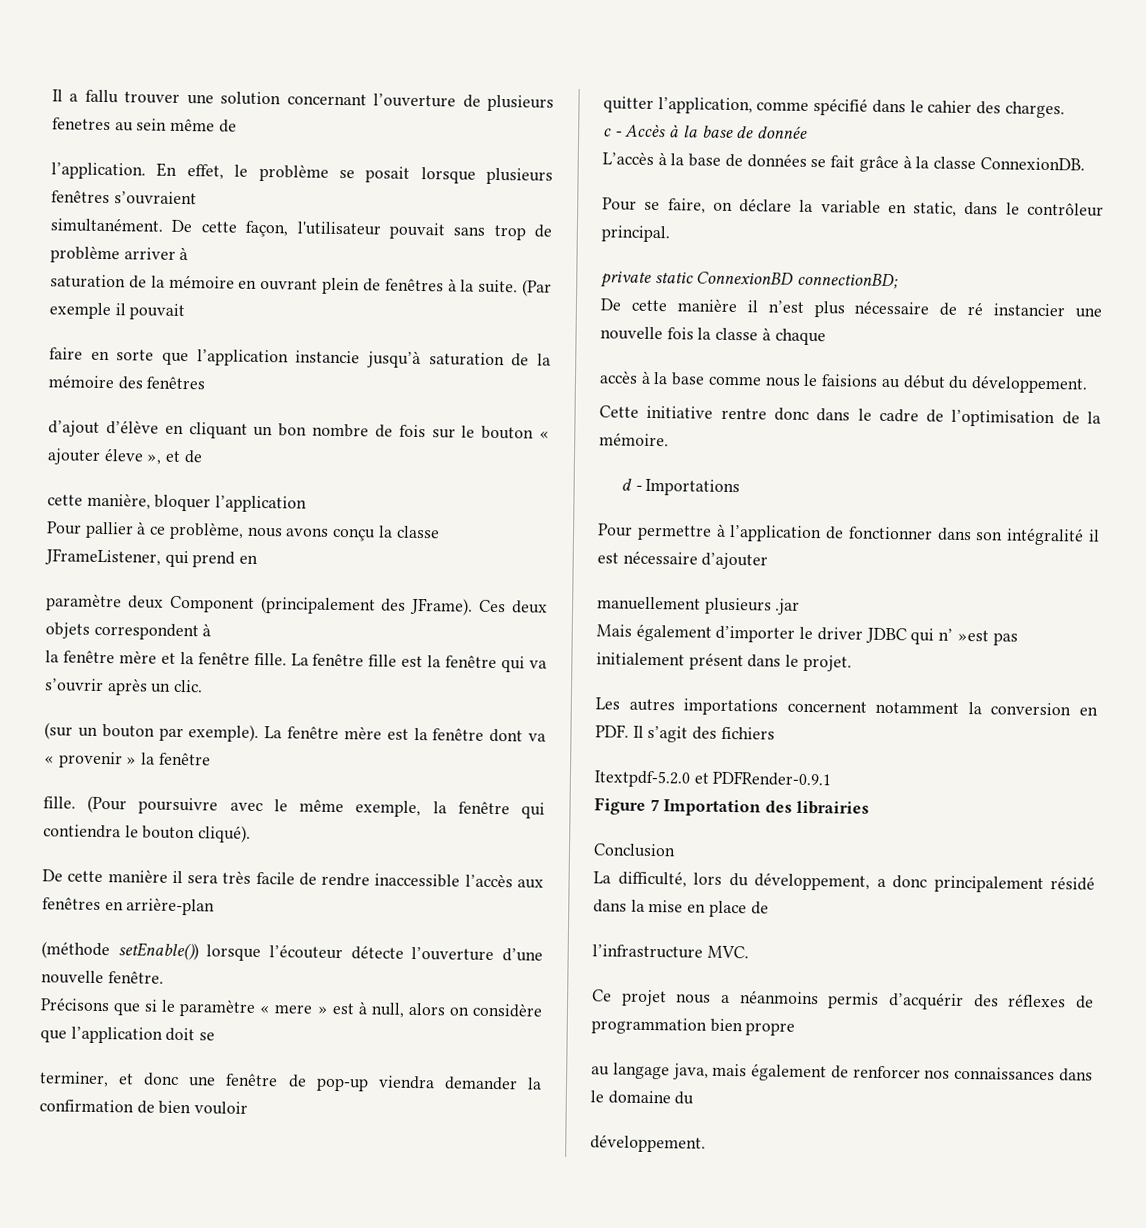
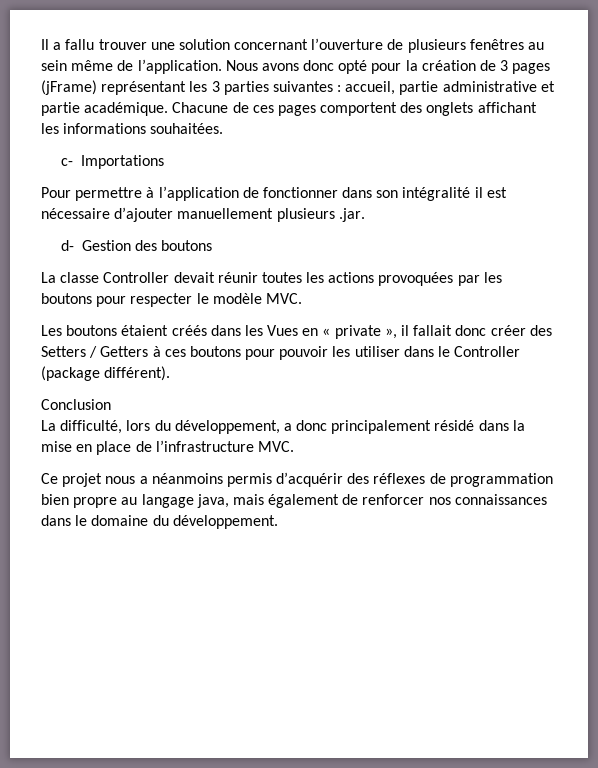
[52,117,111,131] fenetres -> [469,39,524,50] fenêtres
[51,162,553,185] [51,190,197,206] [50,217,552,241] [50,245,189,264] [50,274,552,297] [49,302,186,321] [49,347,551,369] [48,374,206,390] [48,420,550,440] [47,448,203,465] [47,492,308,513] [46,521,440,542] [44,548,259,568] [46,593,548,616] [45,622,212,641] [45,650,547,673] [44,678,204,696] [44,722,546,743] [44,751,211,769] [43,795,545,819] [43,824,252,843] [42,869,544,889] [42,897,216,916] [41,941,544,962] [41,970,164,985] [40,997,544,1018] [40,1026,216,1044] [39,1071,542,1092] [39,1099,249,1115] [603,96,1065,119] [603,123,809,139] [602,151,1085,173] [602,197,1104,217] [601,225,670,243] [600,271,900,290] [600,298,1102,318] [600,326,826,346] [599,370,1088,394] [599,405,1101,428] [599,432,669,447] [620,478,643,491] // l’application. En effet, le problème se posait lorsque plusieurs fenêtres s’ouvraient // simultanément. De cette façon, l'utilisateur pouvait sans trop de problème arriver à // saturation de la mémoire en ouvrant plein de fenêtres à la suite. (Par exemple il pouvait // faire en sorte que l’application instancie jusqu’à saturation de la mémoire des fenêtres // d’ajout d’élève en cliquant un bon nombre de fois sur le bouton « ajouter éleve », et de // cette manière, bloquer l’application // Pour pallier à ce problème, nous avons conçu la classe JFrameListener, qui prend en // paramètre deux Component (principalement des JFrame). Ces deux objets correspondent à // la fenêtre mère et la fenêtre fille. La fenêtre fille est la fenêtre qui va s’ouvrir après un clic. // (sur un bouton par exemple). La fenêtre mère est la fenêtre dont va « provenir » la fenêtre // fille. (Pour poursuivre avec le même exemple, la fenêtre qui contiendra le bouton cliqué). // De cette manière il sera très facile de rendre inaccessible l’accès aux fenêtres en arrière-plan // (méthode setEnable()) lorsque l’écouteur détecte l’ouverture d’une nouvelle fenêtre. // Précisons que si le paramètre « mere » est à null, alors on considère que l’application doit se // terminer, et donc une fenêtre de pop-up viendra demander la confirmation de bien vouloir // quitter l’application, comme spécifié dans le cahier des charges. // c - Accès à la base de donnée // L’accès à la base de données se fait grâce à la classe ConnexionDB. // Pour se faire, on déclare la variable en static, dans le contrôleur principal. // private static ConnexionBD connectionBD; // De cette manière il n’est plus nécessaire de ré instancier une nouvelle fois la classe à chaque // accès à la base comme nous le faisions au début du développement. // Cette initiative rentre donc dans le cadre de l’optimisation de la mémoire. // d - -> [137,59,551,74] [41,80,555,95] [41,102,537,116] [41,123,224,134] [60,158,73,166] l’application. Nous avons donc opté pour la création de 3 pages (jFrame) représentant les 3 parties suivantes : accueil, partie administrative et partie académique. Chacune de ces pages comportent des onglets affichant les informations souhaitées. // c-
(769, 561) // -> (174, 214) none
[775,598,801,615] [596,623,1018,646] [596,652,852,672] [595,697,1098,716] [595,724,775,743] [594,770,833,788] [594,797,869,817] .jar // Mais également d’importer le driver JDBC qui n’ »est pas initialement présent dans le projet. // Les autres importations concernent notamment la conversion en PDF. Il s’agit des fichiers // Itextpdf-5.2.0 et PDFRender-0.9.1 // Figure 7 Importation des librairies -> [338,208,365,222] [60,240,212,251] [41,272,502,286] [41,293,302,307] [41,325,552,339] [41,346,521,360] [41,366,171,381] .jar. // d- Gestion des boutons // La classe Controller devait réunir toutes les actions provoquées par les boutons pour respecter le modèle MVC. // Les boutons étaient créés dans les Vues en « private », il fallait donc créer des Setters / Getters à ces boutons pour pouvoir les utiliser dans le Controller (package différent).
(769, 908) // -> (152, 446) none
(796, 1029) // -> (118, 502) none
(695, 1098) // -> (169, 520) none

